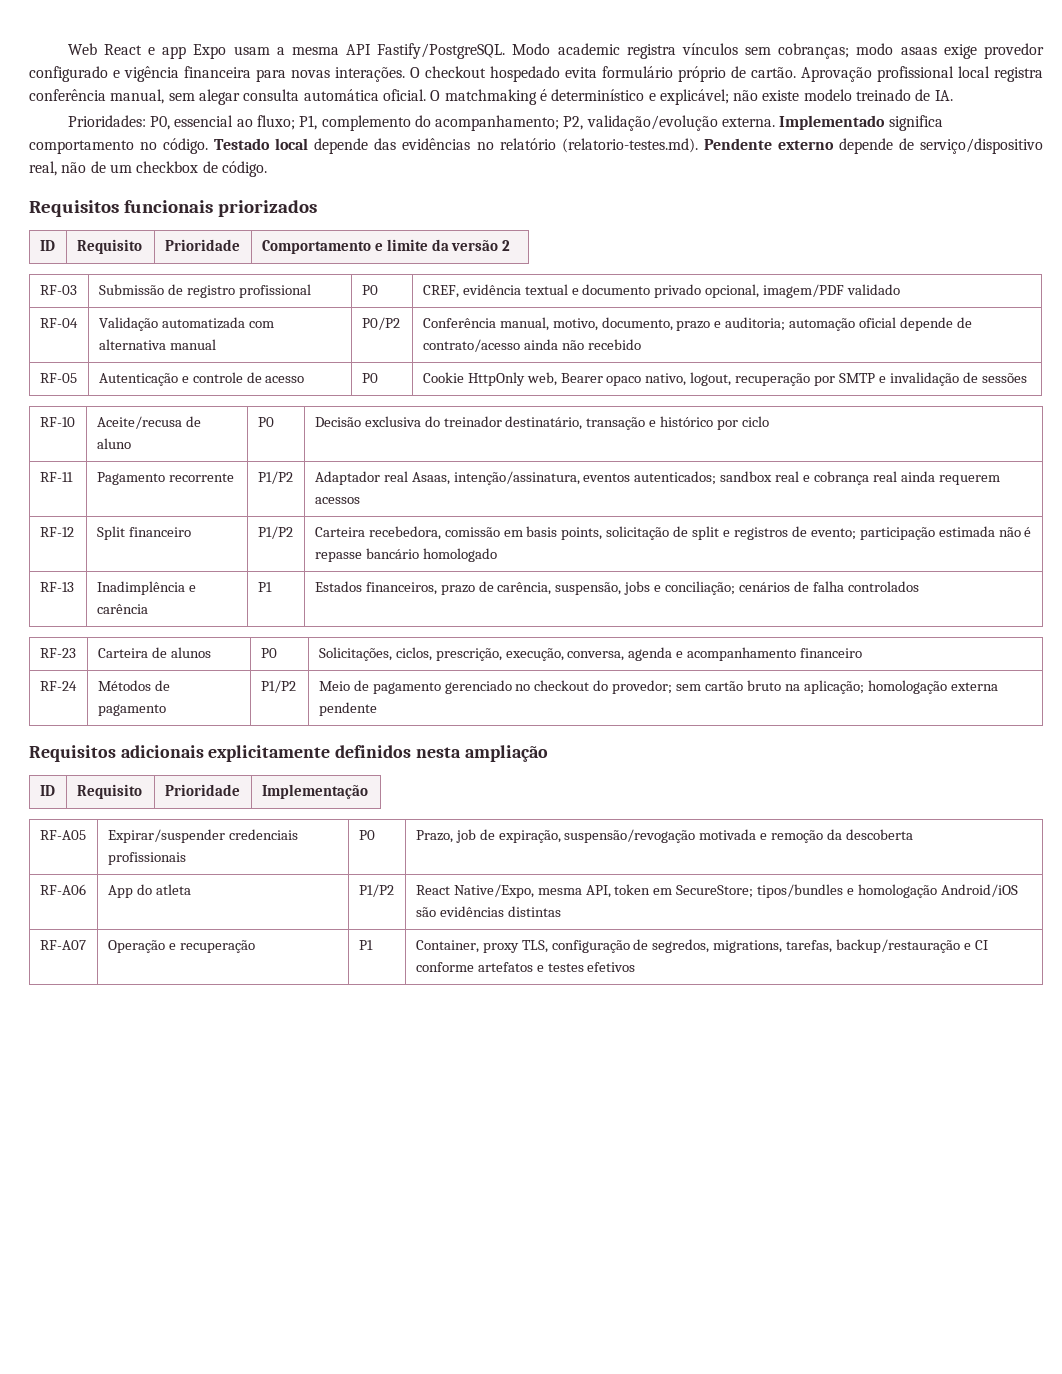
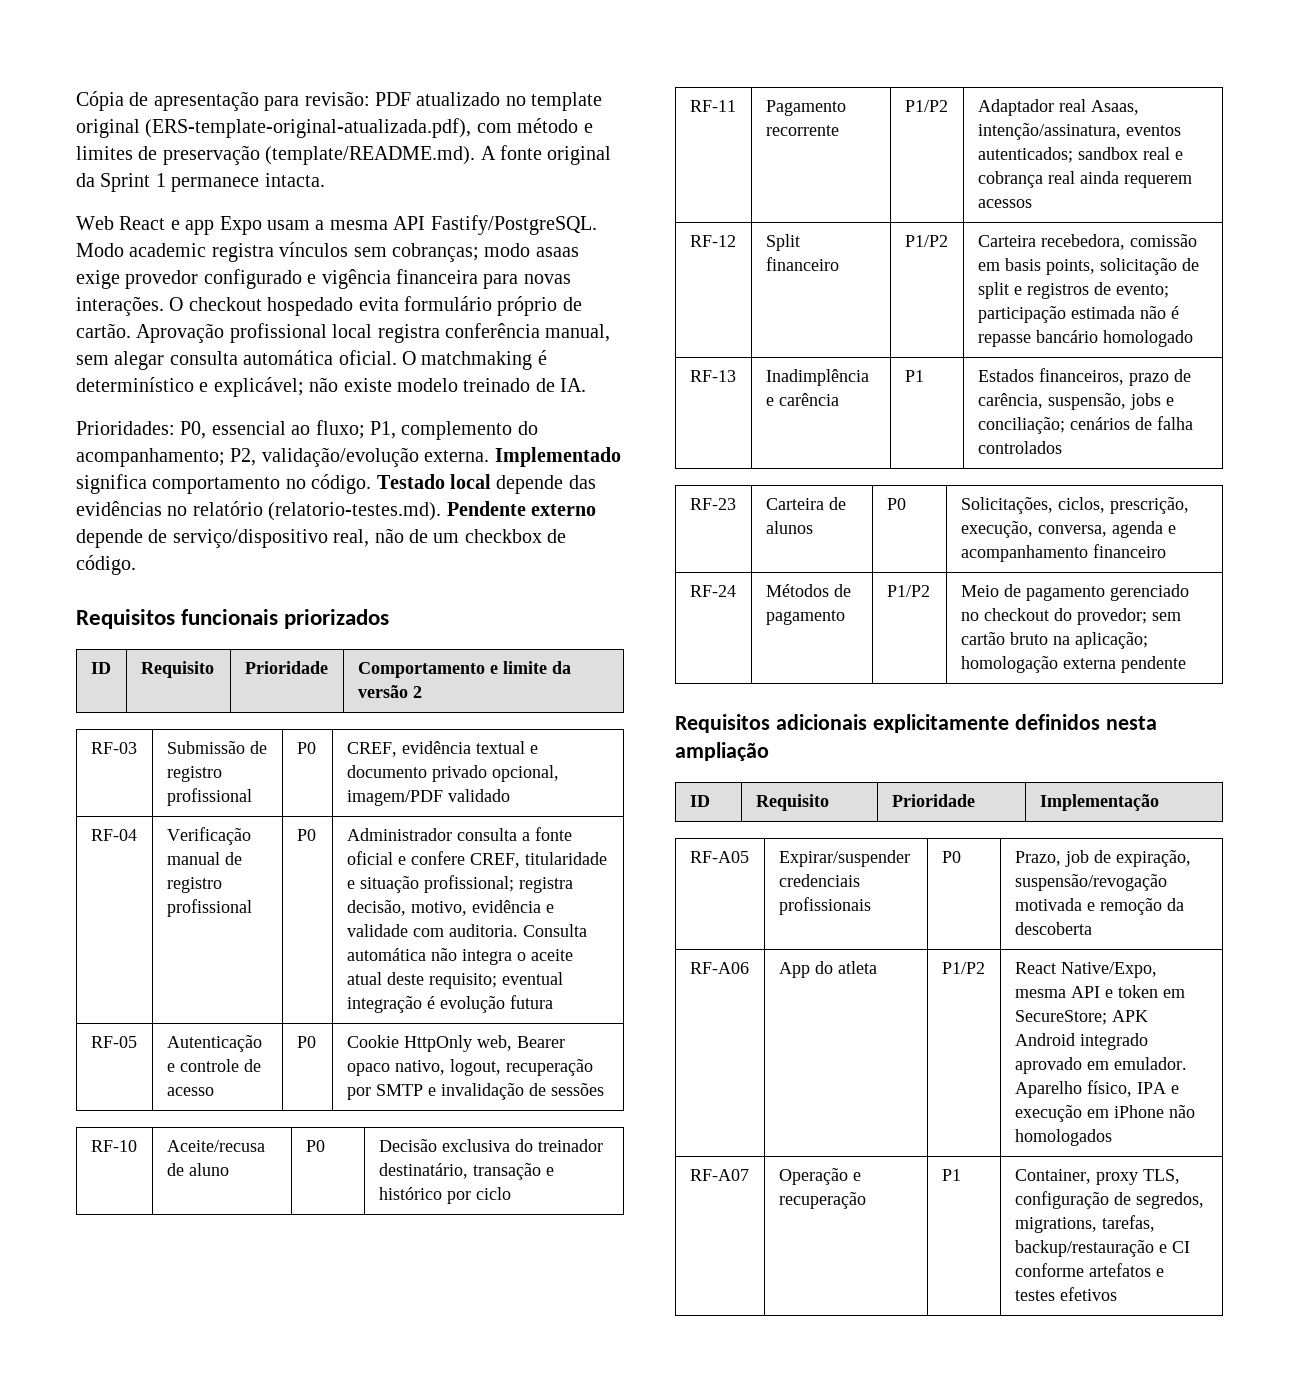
(67, 49) none -> [76,91,603,111] [76,118,593,138] [76,145,612,165] [76,173,325,192] Cópia de apresentação para revisão: PDF atualizado no template original (ERS-template-original-atualizada.pdf), com método e limites de preservação (template/README.md). A fonte original da Sprint 1 permanece intacta. //
[98,317,274,331] [98,339,216,350] [361,317,400,330] [422,317,972,331] [422,339,641,352] Validação automatizada com alternativa manual | P0/P2 | Conferência manual, motivo, documento, prazo e auditoria; automação oficial depende de contrato/acesso ainda não recebido -> [166,827,251,845] [166,852,242,865] [166,877,222,893] [166,899,252,917] [296,829,316,841] [346,827,572,841] [346,851,607,868] [346,875,573,893] [346,900,554,916] [346,924,587,937] [346,948,573,965] [346,972,563,989] [346,995,553,1013] Verificação manual de registro profissional | P0 | Administrador consulta a fonte oficial e confere CREF, titularidade e situação profissional; registra decisão, motivo, evidência e validade com auditoria. Consulta automática não integra o aceite atual deste requisito; eventual integração é evolução futura
[585,885,611,898] API, -> [1070,986,1113,998] API e
[757,884,1018,898] [415,906,561,917] tipos/bundles e homologação Android/iOS são evidências distintas -> [1111,1010,1148,1022] [1014,1033,1148,1050] [1014,1057,1187,1074] [1014,1080,1179,1098] [1014,1105,1195,1122] [1014,1129,1112,1146] APK Android integrado aprovado em emulador. Aparelho físico, IPA e execução em iPhone não homologados

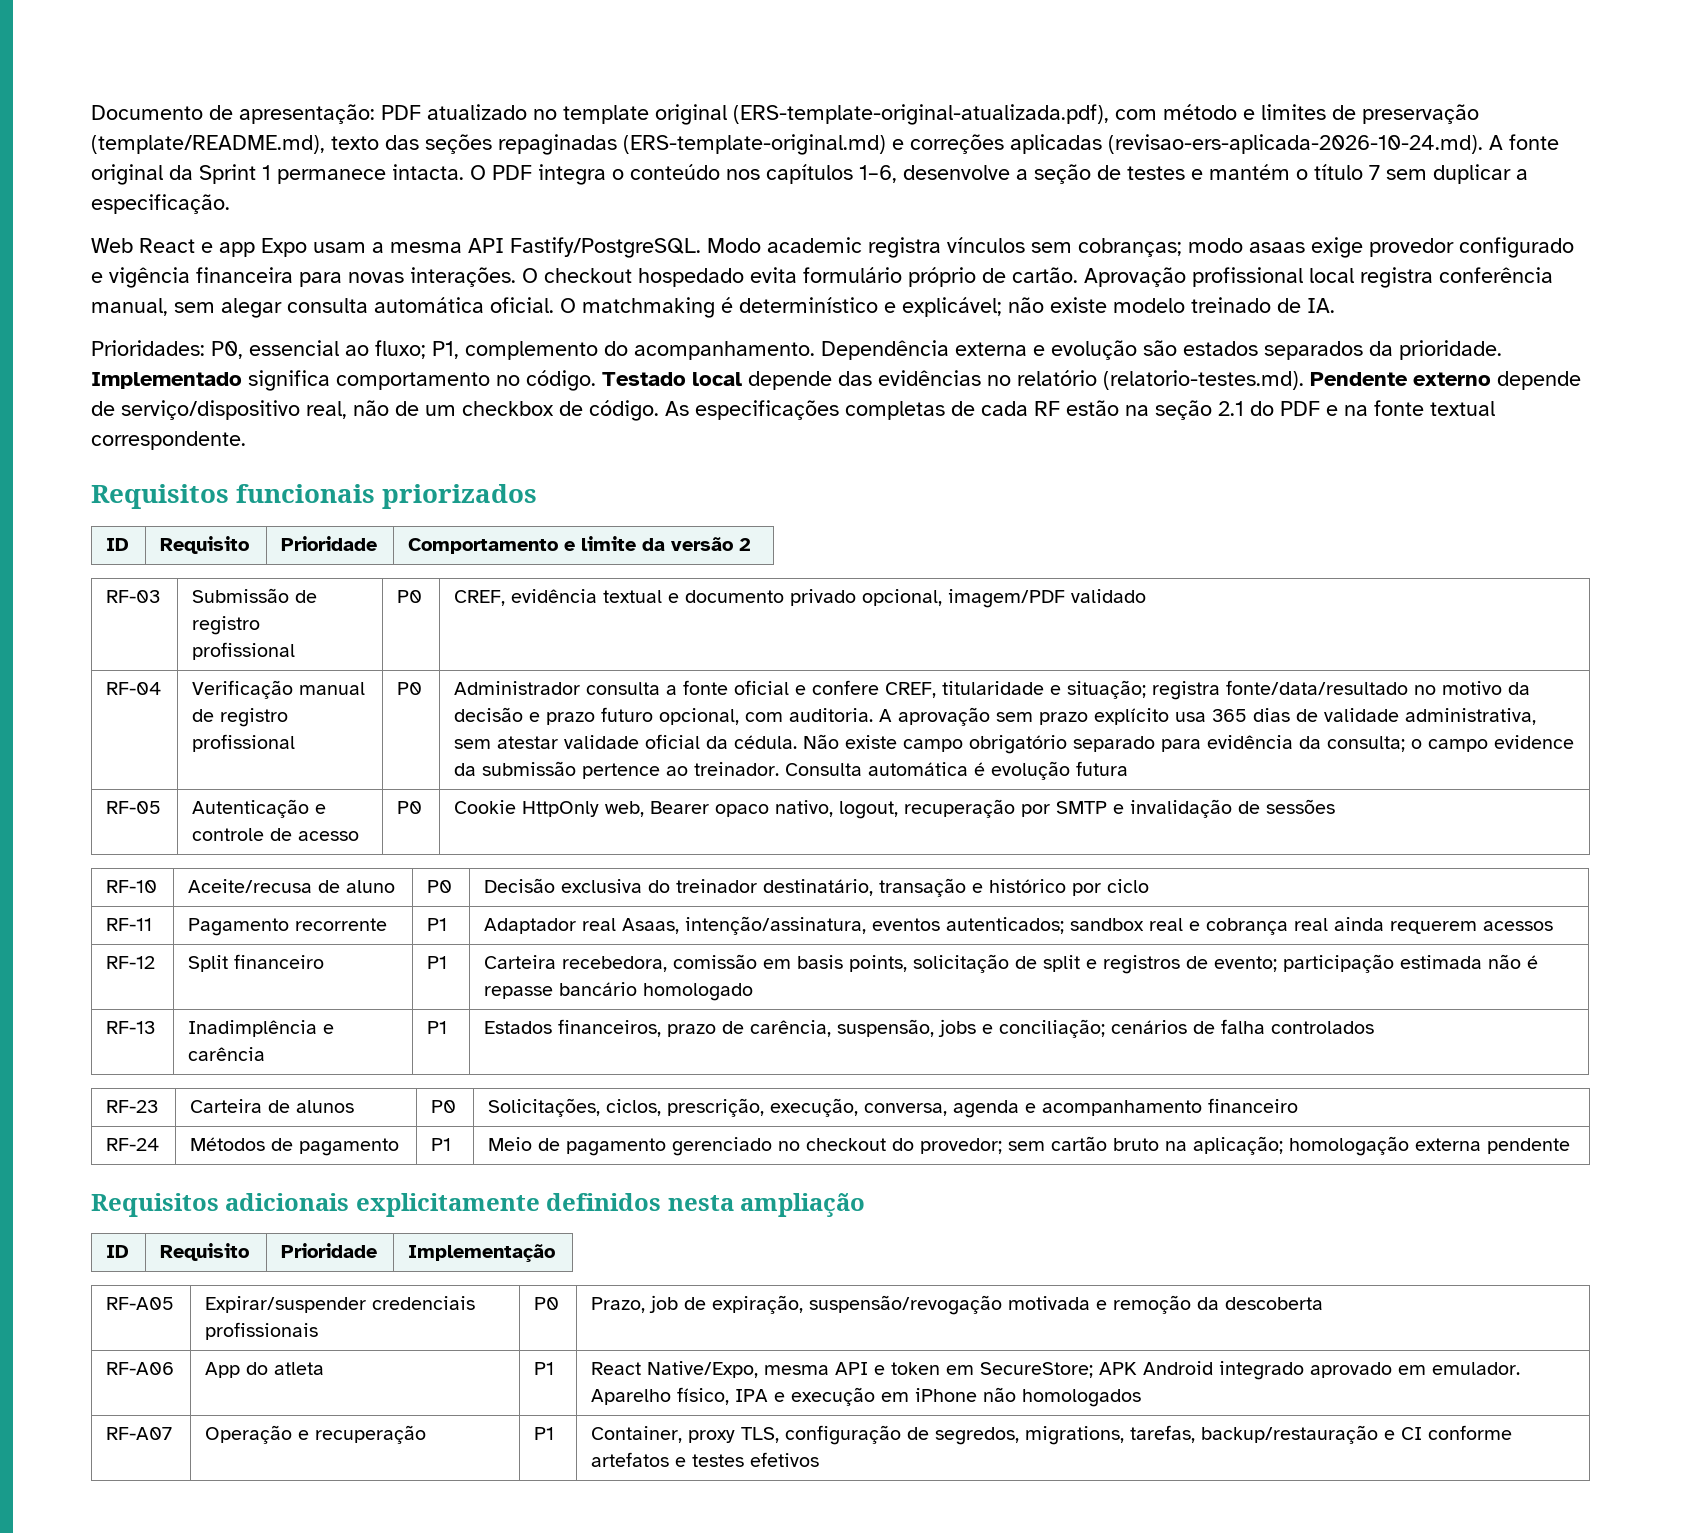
[76,91,370,111] Cópia de apresentação para revisão: -> [91,104,375,124] Documento de apresentação:
[265,146,476,165] (template/README.md). -> [91,134,1483,155] (template/README.md), texto das seções repaginadas (ERS-template-original.md) e correções aplicadas (revisao-ers-aplicada-2026-10-24.md).
(325, 180) none -> [470,164,1528,185] [91,194,230,214] O PDF integra o conteúdo nos capítulos 1–6, desenvolve a seção de testes e mantém o título 7 sem duplicar a especificação.
[76,447,490,467] acompanhamento; P2, validação/evolução externa. -> [634,340,1502,360] acompanhamento. Dependência externa e evolução são estados separados da prioridade.
(136, 565) none -> [665,400,1495,420] [91,431,246,450] As especificações completas de cada RF estão na seção 2.1 do PDF e na fonte textual correspondente.
[359,875,573,893] [346,900,554,916] [346,924,587,937] [346,948,573,965] [346,972,563,989] [346,996,422,1013] situação profissional; registra decisão, motivo, evidência e validade com auditoria. Consulta automática não integra o aceite atual deste requisito; eventual integração -> [1067,680,1531,700] [454,707,1537,726] [454,734,1575,754] [454,761,969,779] situação; registra fonte/data/resultado no motivo da decisão e prazo futuro opcional, com auditoria. A aprovação sem prazo explícito usa 365 dias de validade administrativa, sem atestar validade oficial da cédula. Não existe campo obrigatório separado para evidência da consulta; o campo evidence da submissão pertence ao treinador. Consulta automática
[904,100,948,112] P1/P2 -> [427,918,448,931] P1
[904,235,948,247] P1/P2 -> [427,956,448,969] P1
[886,585,930,597] P1/P2 -> [431,1138,452,1151] P1
[941,962,985,974] P1/P2 -> [534,1362,555,1375] P1

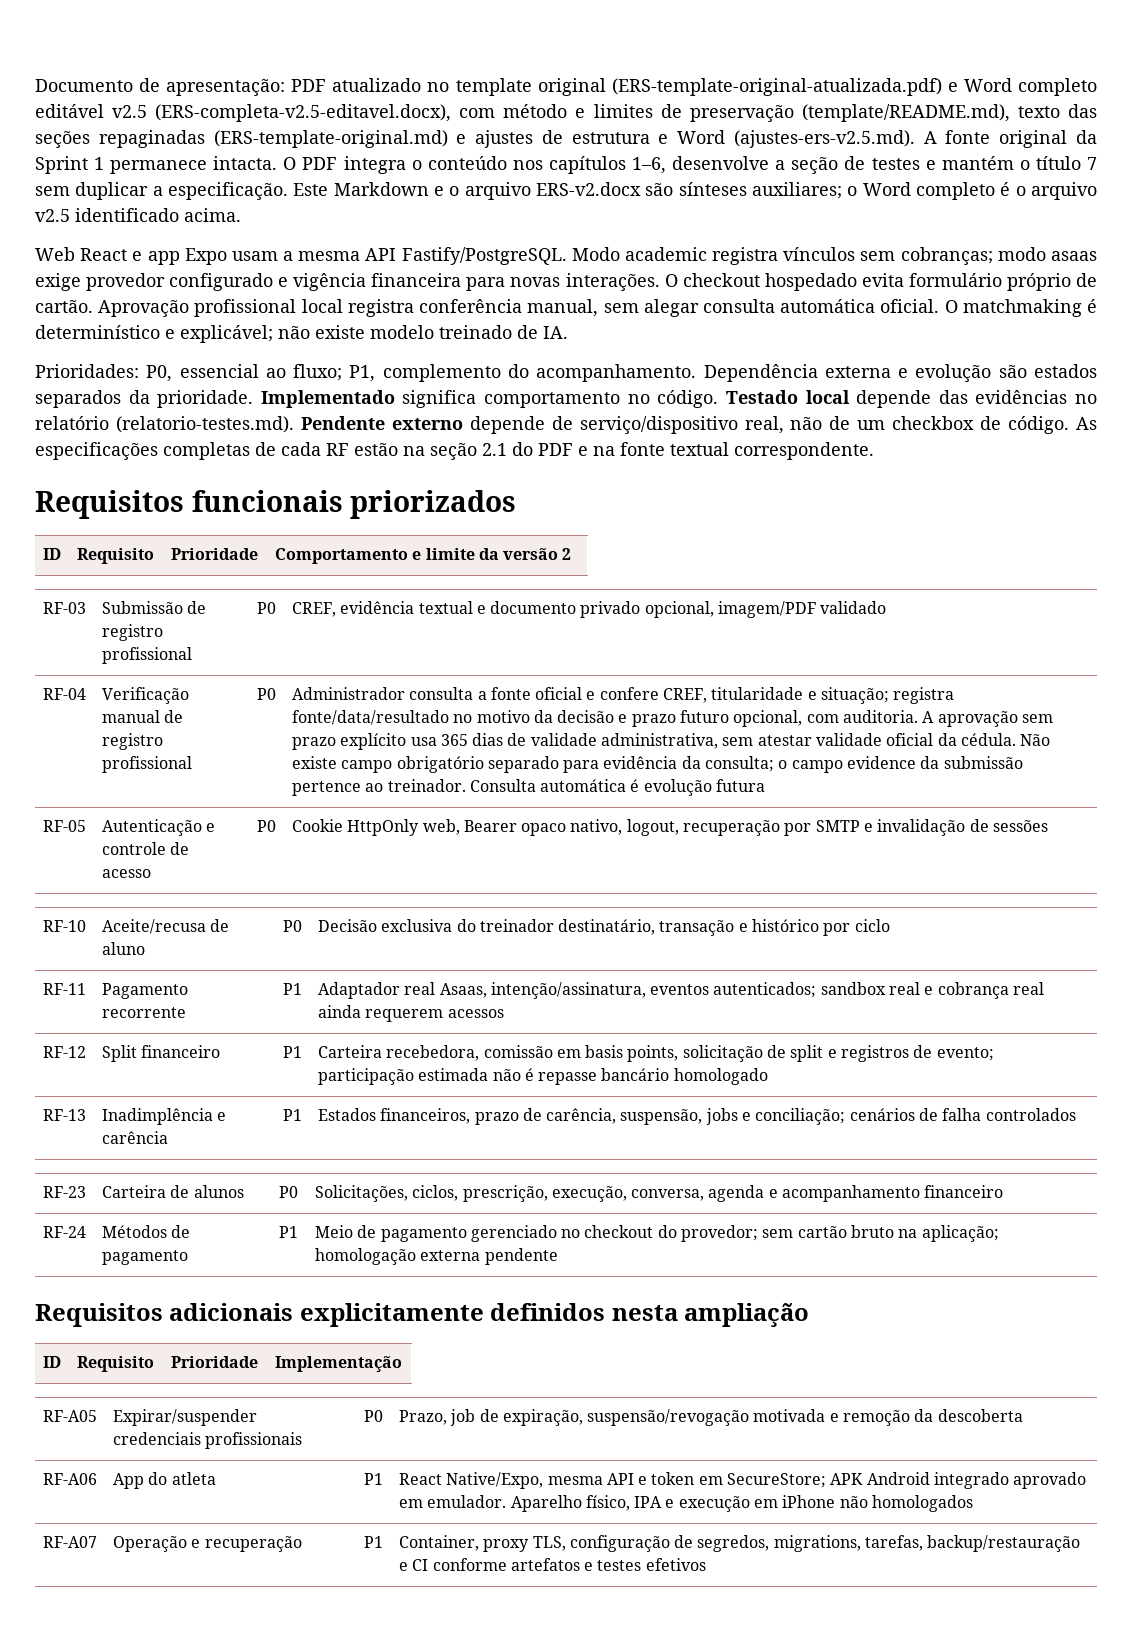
[733,104,1109,125] (ERS-template-original-atualizada.pdf), -> [611,78,1097,96] [35,104,452,122] (ERS-template-original-atualizada.pdf) e Word completo editável v2.5 (ERS-completa-v2.5-editavel.docx),
[910,134,1483,154] correções aplicadas (revisao-ers-aplicada-2026-10-24.md). -> [475,130,915,148] ajustes de estrutura e Word (ajustes-ers-v2.5.md).
(230, 204) none -> [293,182,1098,200] [35,208,241,222] Este Markdown e o arquivo ERS-v2.docx são sínteses auxiliares; o Word completo é o arquivo v2.5 identificado acima.

